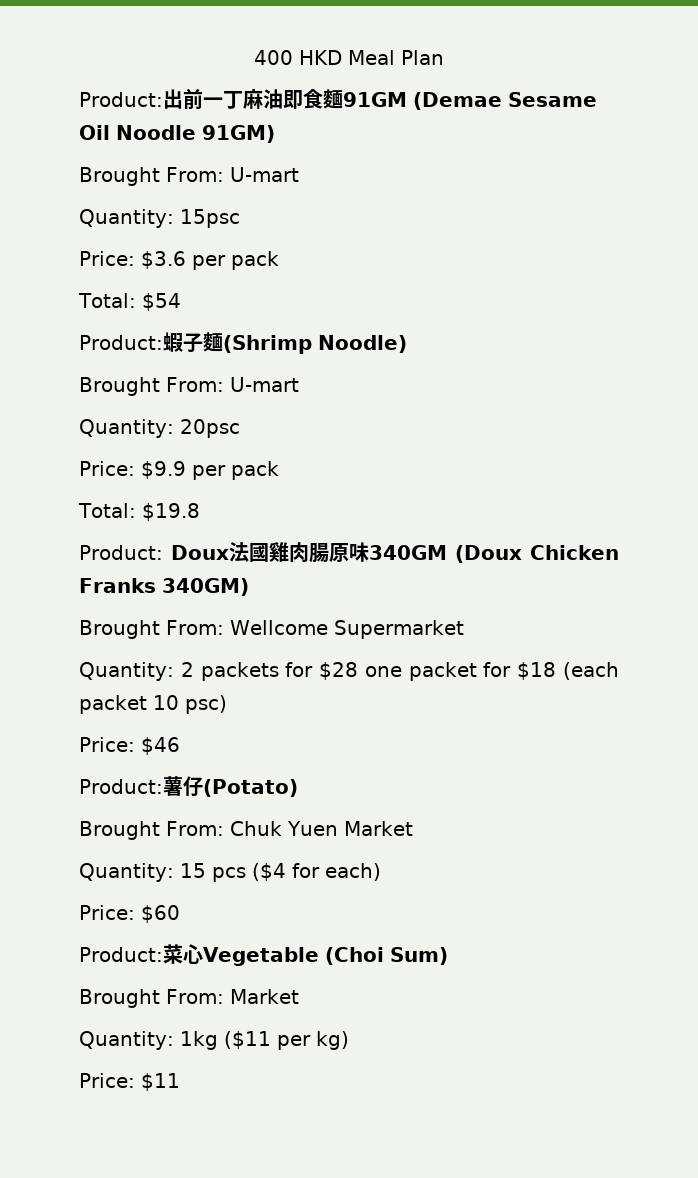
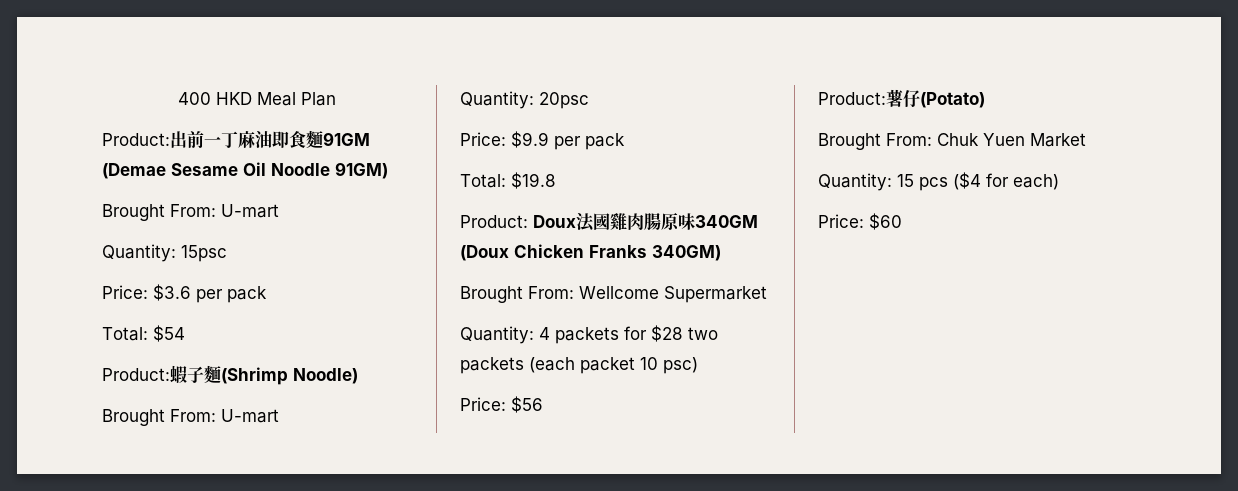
[180,662,194,677] 2 -> [539,327,550,340] 4
[364,662,557,681] one packet for $18 -> [688,327,718,340] [460,357,524,374] two packets
[141,737,180,755] $46 -> [511,396,543,413] $56
[79,944,448,966] [79,989,299,1008] [79,1031,349,1050] [79,1073,180,1091] // Product:菜心Vegetable (Choi Sum) // Brought From: Market // Quantity: 1kg ($11 per kg) // Price: $11 -> (902, 221) none

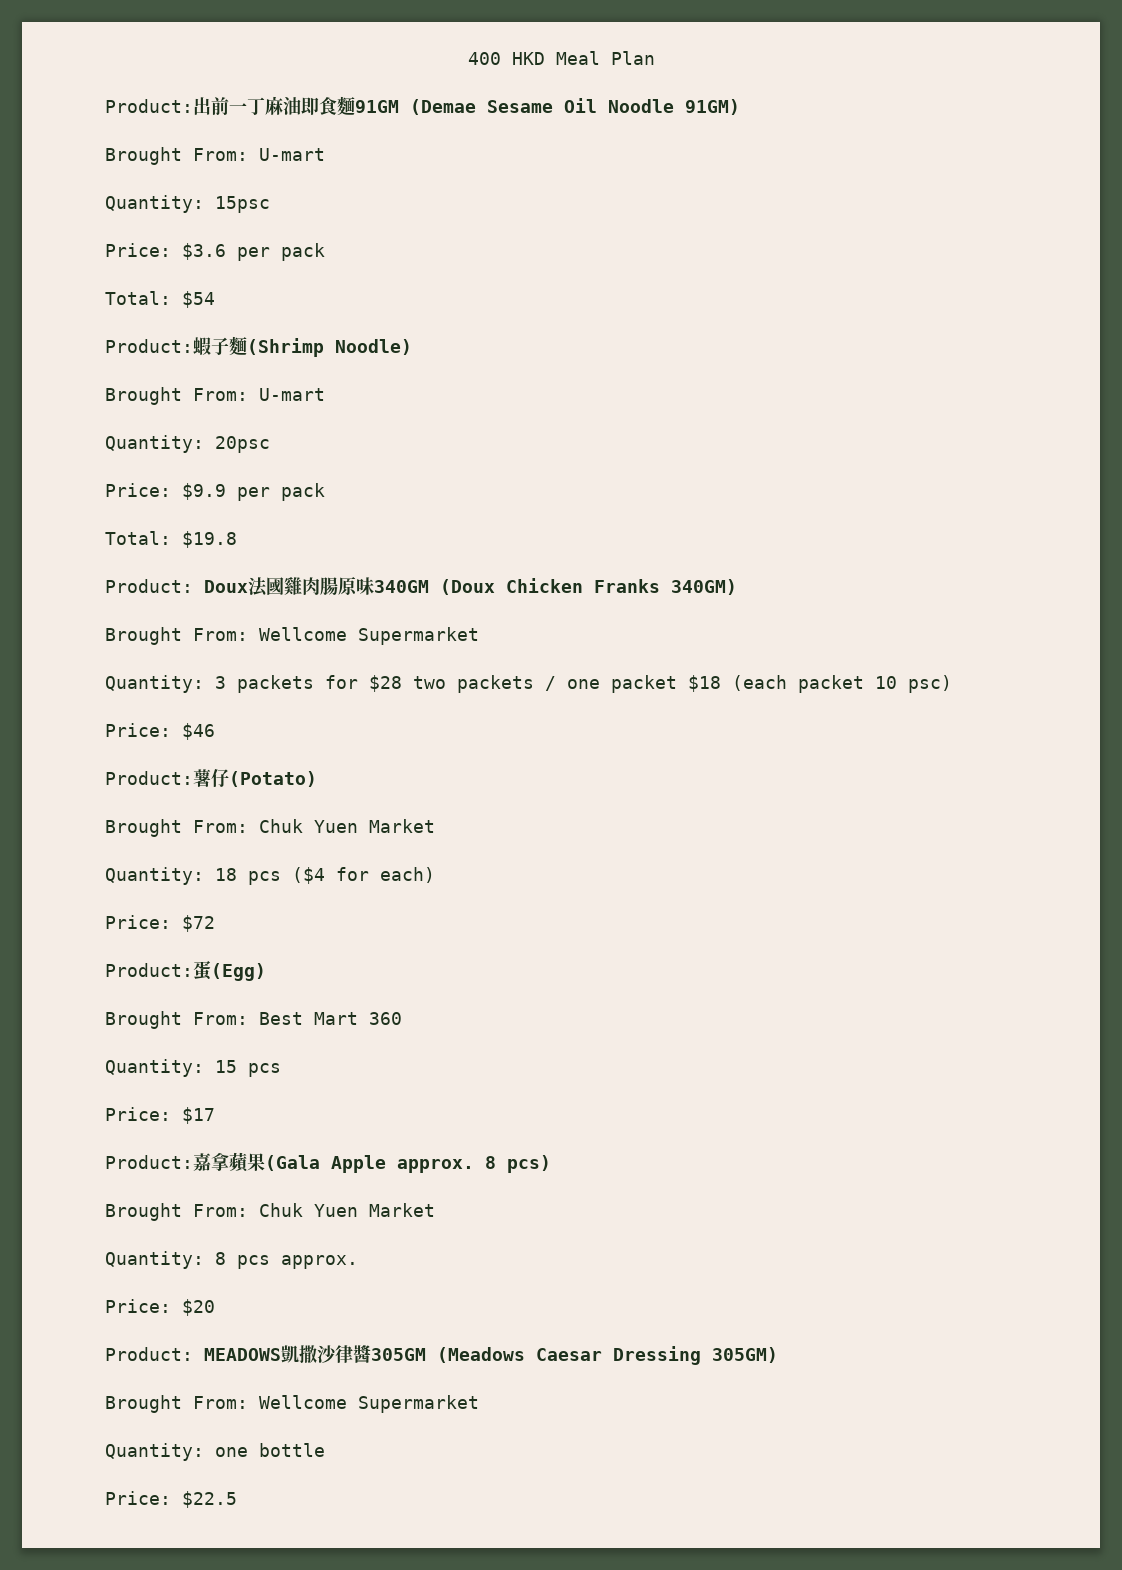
[539,327,550,340] 4 -> [215,676,226,689] 3
(524, 365) none -> [545,675,721,693] / one packet $18
[511,396,543,413] $56 -> [182,723,215,740] $46
[897,174,914,187] 15 -> [215,868,237,881] 18
[869,213,902,230] $60 -> [182,915,215,932] [105,961,266,981] [105,1011,402,1029] [105,1059,281,1077] [105,1107,215,1124] [105,1152,551,1173] [105,1203,435,1221] [105,1251,358,1269] [105,1299,215,1316] [105,1345,778,1365] [105,1395,479,1413] [105,1443,325,1461] [105,1491,237,1508] $72 // Product:蛋(Egg) // Brought From: Best Mart 360 // Quantity: 15 pcs // Price: $17 // Product:嘉拿蘋果(Gala Apple approx. 8 pcs) // Brought From: Chuk Yuen Market // Quantity: 8 pcs approx. // Price: $20 // Product: MEADOWS凱撒沙律醬305GM (Meadows Caesar Dressing 305GM) // Brought From: Wellcome Supermarket // Quantity: one bottle // Price: $22.5

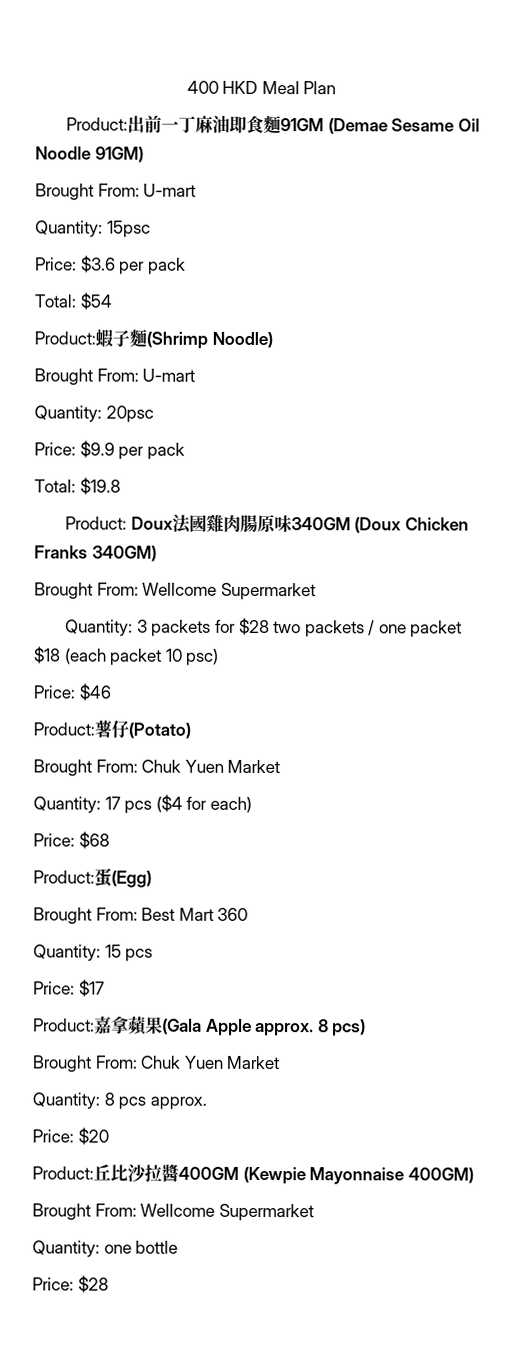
[215,868,237,881] 18 -> [104,796,121,810] 17
[182,915,215,932] $72 -> [78,831,110,849] $68
[204,1345,778,1365] MEADOWS凱撒沙律醬305GM (Meadows Caesar Dressing 305GM) -> [93,1163,474,1185] 丘比沙拉醬400GM (Kewpie Mayonnaise 400GM)
[182,1491,237,1508] $22.5 -> [77,1275,109,1293] $28

